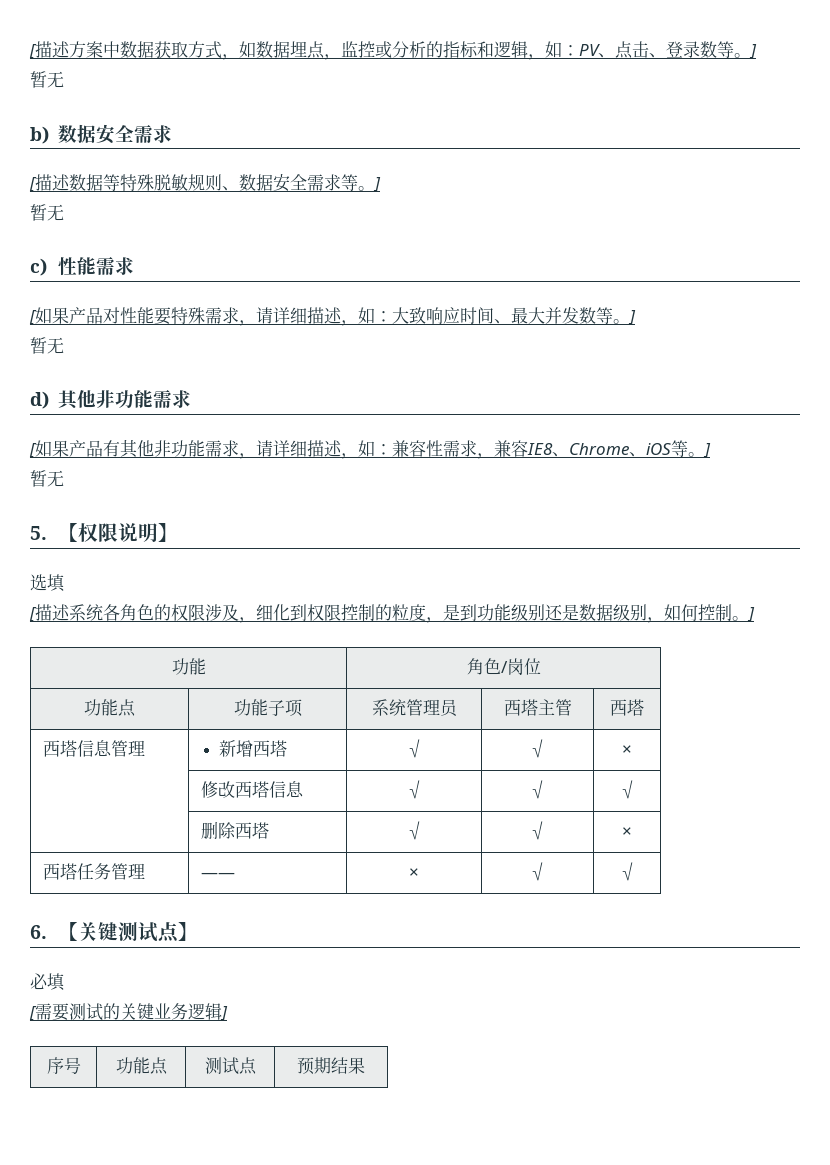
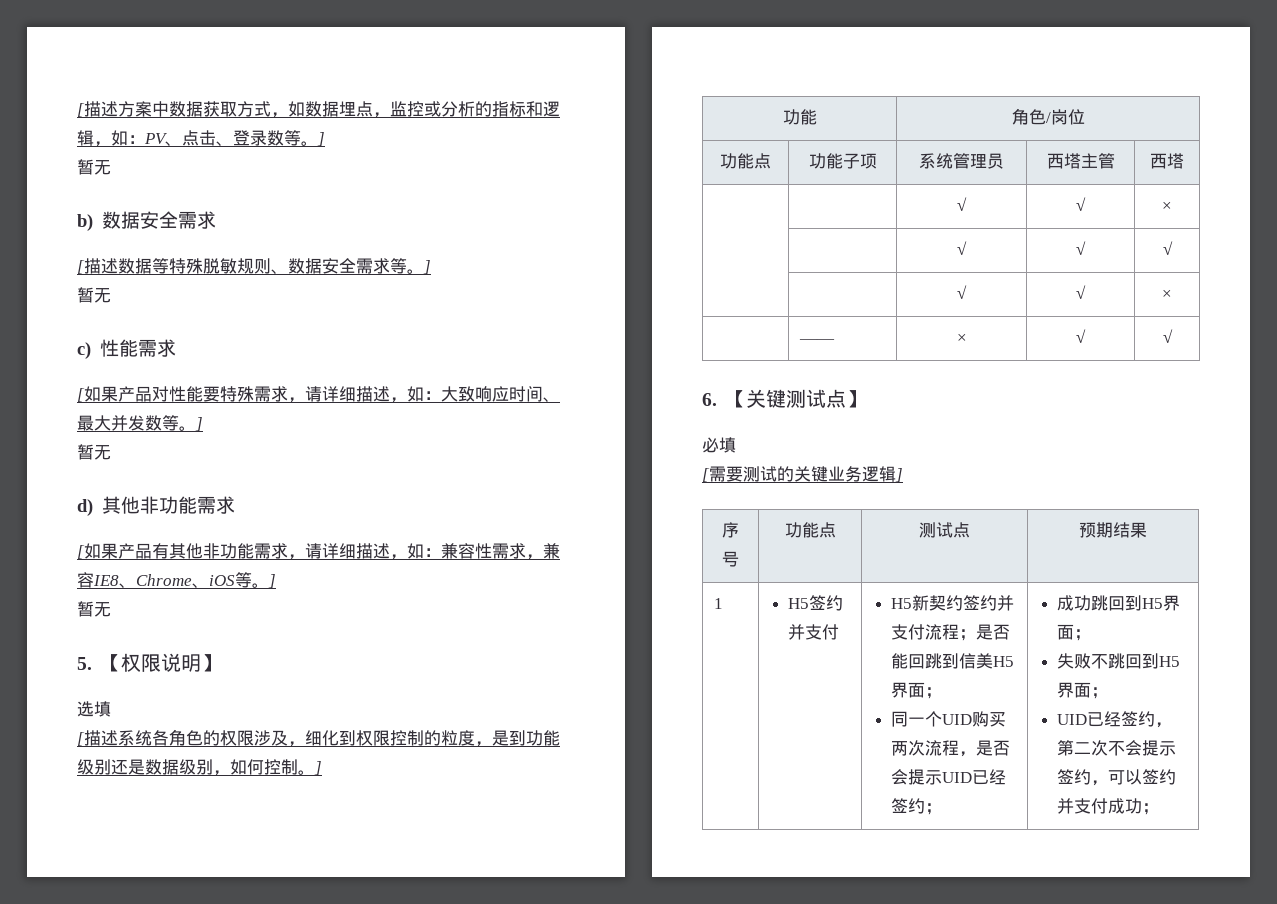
[42,740,145,757] [219,740,288,757] [405,739,423,758] [529,739,546,758] [622,745,632,755] [200,781,304,798] 西塔信息管理 | 新增西塔 | √ | √ | × // | 修改西塔信息 -> [957,197,967,211] [1076,197,1086,211] [1162,201,1172,211] | | √ | √ | × // |
[200,821,269,839] [405,821,423,840] [529,821,546,840] [622,827,632,837] [42,863,145,880] 删除西塔 | √ | √ | × // 西塔任务管理 -> [957,285,967,299] [1076,285,1086,299] [1162,289,1172,299] | √ | √ | × //
(365, 1065) none -> [713,598,723,609] [788,595,844,611] [788,624,840,640] [891,595,1015,611] [891,624,1011,641] [891,653,1015,669] [891,682,943,699] [891,711,1007,727] [891,740,1011,757] [891,769,1007,785] [891,798,943,815] [1057,595,1181,611] [1057,624,1092,641] [1057,653,1181,669] [1057,682,1109,699] [1057,711,1173,728] [1057,740,1177,756] [1057,769,1177,786] [1057,798,1160,815] // 1 | H5签约并支付 | H5新契约签约并支付流程；是否能回跳到信美H5界面； // 同一个UID购买两次流程，是否会提示UID已经签约； | 成功跳回到H5界面； // 失败不跳回到H5界面； // UID已经签约，第二次不会提示签约，可以签约并支付成功；

